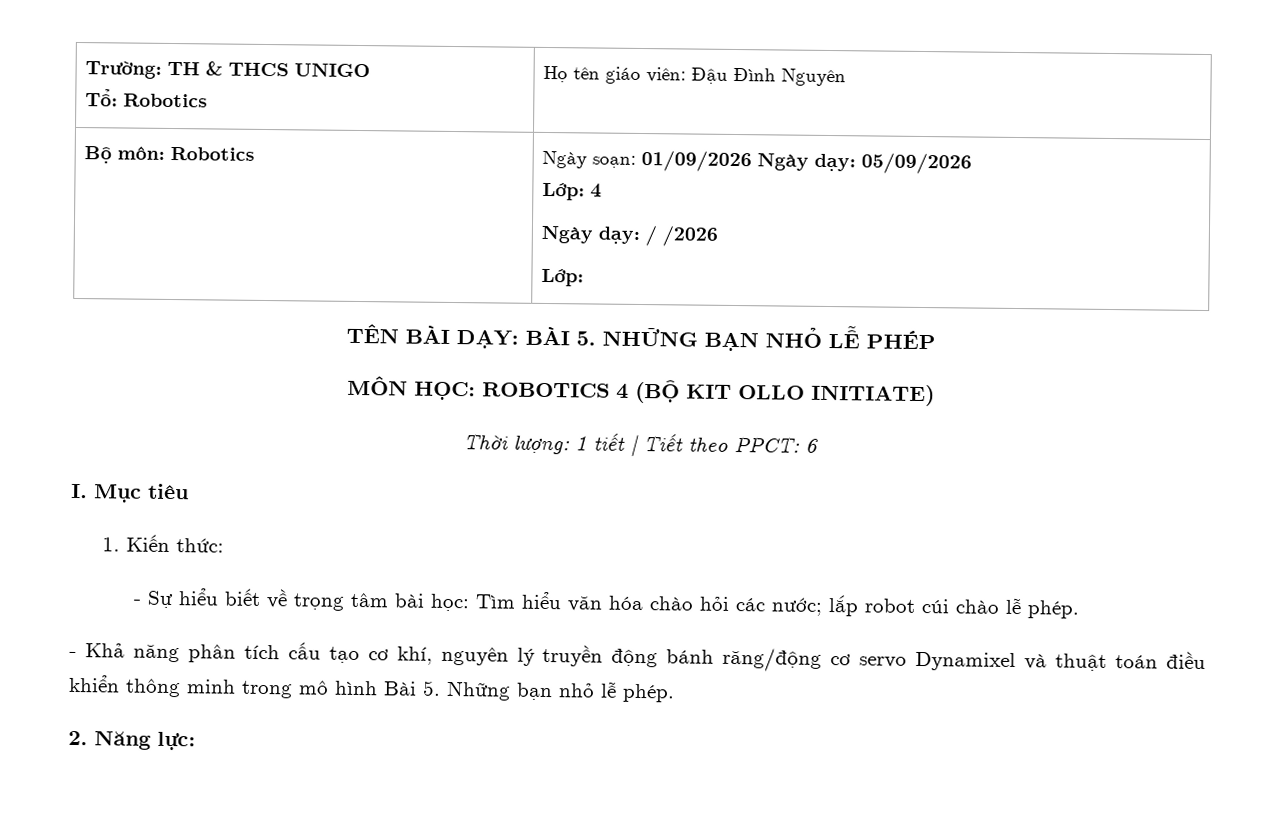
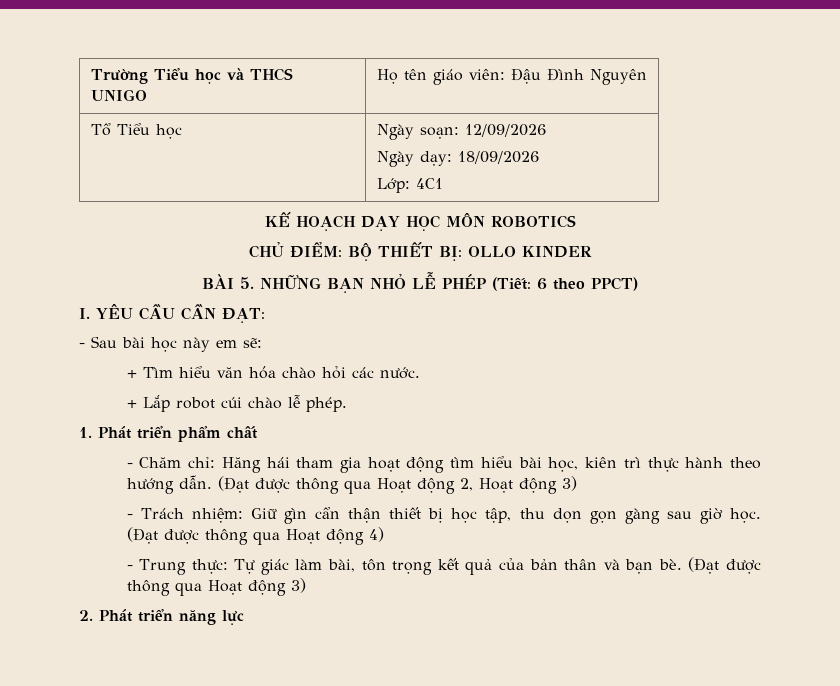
[85,61,224,79] Trường: TH & -> [90,68,244,84] Trường Tiểu học và
[85,89,209,108] // Tổ: Robotics -> (147, 95) none
[84,146,256,164] Bộ môn: Robotics -> [90,123,182,139] Tổ Tiểu học
[641,150,973,175] [542,182,603,201] [541,225,719,247] [541,268,585,287] [345,323,519,349] 01/09/2026 Ngày dạy: 05/09/2026 // Lớp: 4 // Ngày dạy: / /2026 // Lớp: // TÊN BÀI DẠY: -> [464,124,546,137] [376,151,539,167] [376,178,443,193] [264,212,576,231] [249,242,592,261] 12/09/2026 // Ngày dạy: 18/09/2026 // Lớp: 4C1 // KẾ HOẠCH DẠY HỌC MÔN ROBOTICS // CHỦ ĐIỂM: BỘ THIẾT BỊ: OLLO KINDER //
[346,375,935,407] [462,432,818,457] [71,483,189,503] [101,534,224,553] [132,588,470,612] // MÔN HỌC: ROBOTICS 4 (BỘ KIT OLLO INITIATE) // Thời lượng: 1 tiết | Tiết theo PPCT: 6 // I. Mục tiêu // 1. Kiến thức: // - Sự hiểu biết về trọng tâm bài học: -> [492,277,638,291] [79,304,265,323] [79,336,262,352] [126,370,137,378] (Tiết: 6 theo PPCT) // I. YÊU CẦU CẦN ĐẠT: // - Sau bài học này em sẽ: // +
[770,595,859,617] nước; lắp -> [379,367,420,379] [126,395,170,412] nước. // + Lắp
[69,642,1207,672] [68,674,675,703] [68,730,196,751] - Khả năng phân tích cấu tạo cơ khí, nguyên lý truyền động bánh răng/động cơ servo Dynamixel và thuật toán điều khiển thông minh trong mô hình Bài 5. Những bạn nhỏ lễ phép. // 2. Năng lực: -> [79,426,258,442] [126,456,762,473] [126,475,577,494] [126,507,761,524] [126,527,384,545] [126,557,762,575] [126,578,306,596] [79,609,244,625] 1. Phát triển phẩm chất // - Chăm chỉ: Hăng hái tham gia hoạt động tìm hiểu bài học, kiên trì thực hành theo hướng dẫn. (Đạt được thông qua Hoạt động 2, Hoạt động 3) // - Trách nhiệm: Giữ gìn cẩn thận thiết bị học tập, thu dọn gọn gàng sau giờ học. (Đạt được thông qua Hoạt động 4) // - Trung thực: Tự giác làm bài, tôn trọng kết quả của bản thân và bạn bè. (Đạt được thông qua Hoạt động 3) // 2. Phát triển năng lực

